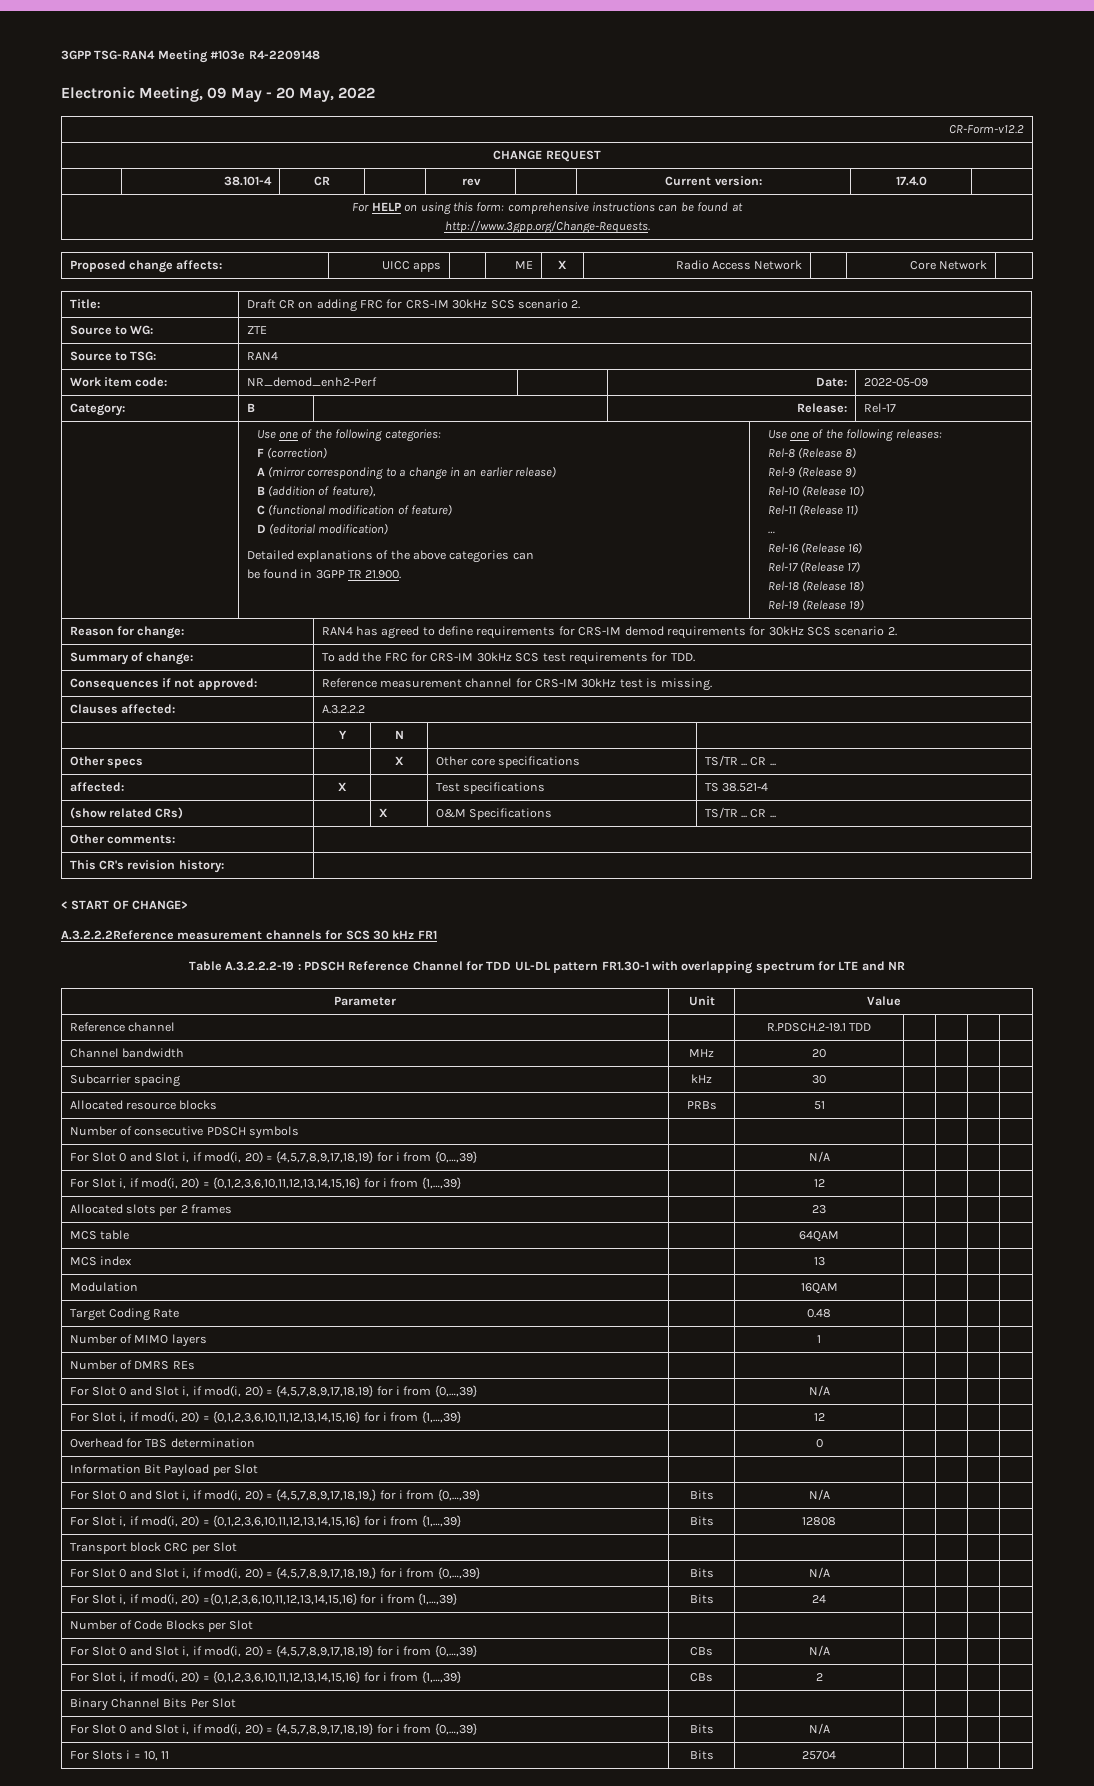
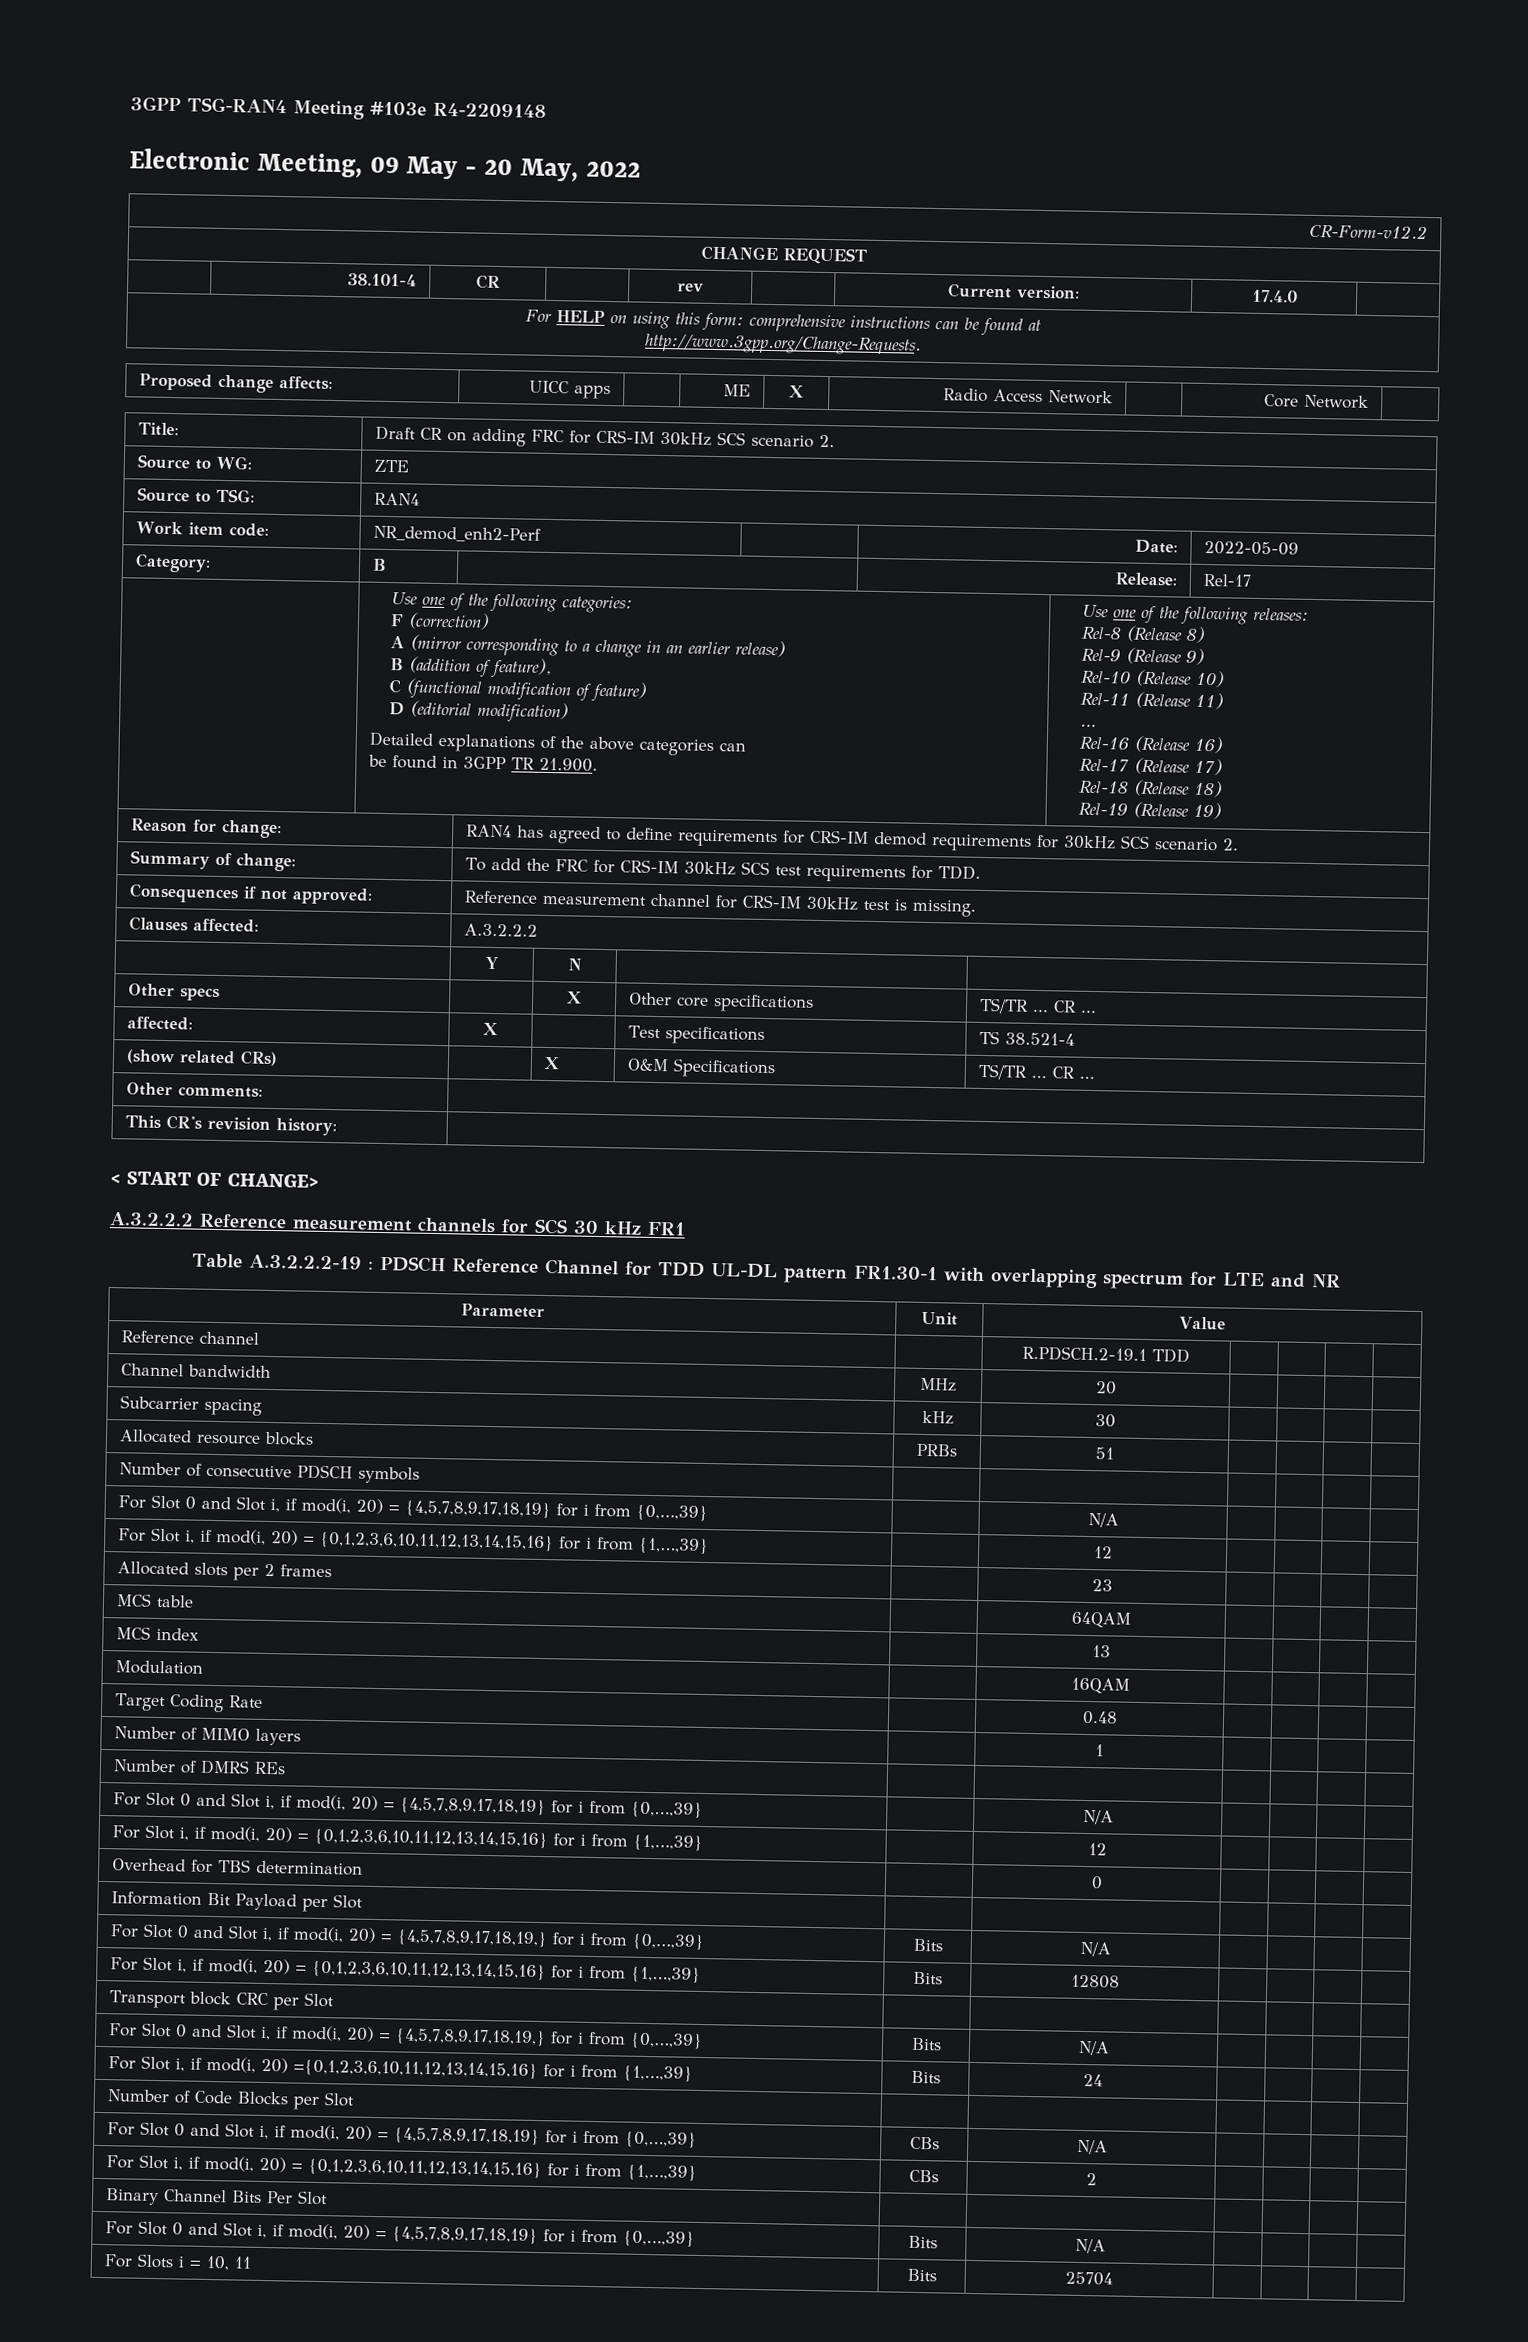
[61,930,174,940] A.3.2.2.2Reference -> [109,1212,287,1229] A.3.2.2.2 Reference

